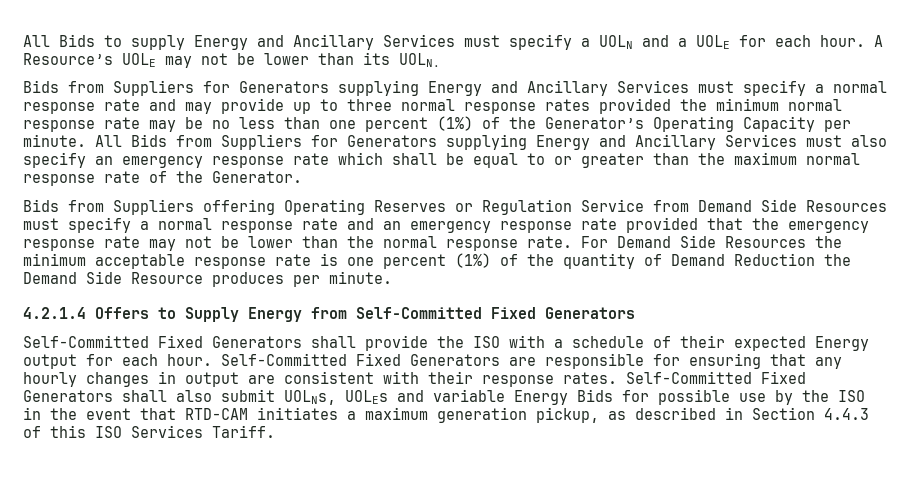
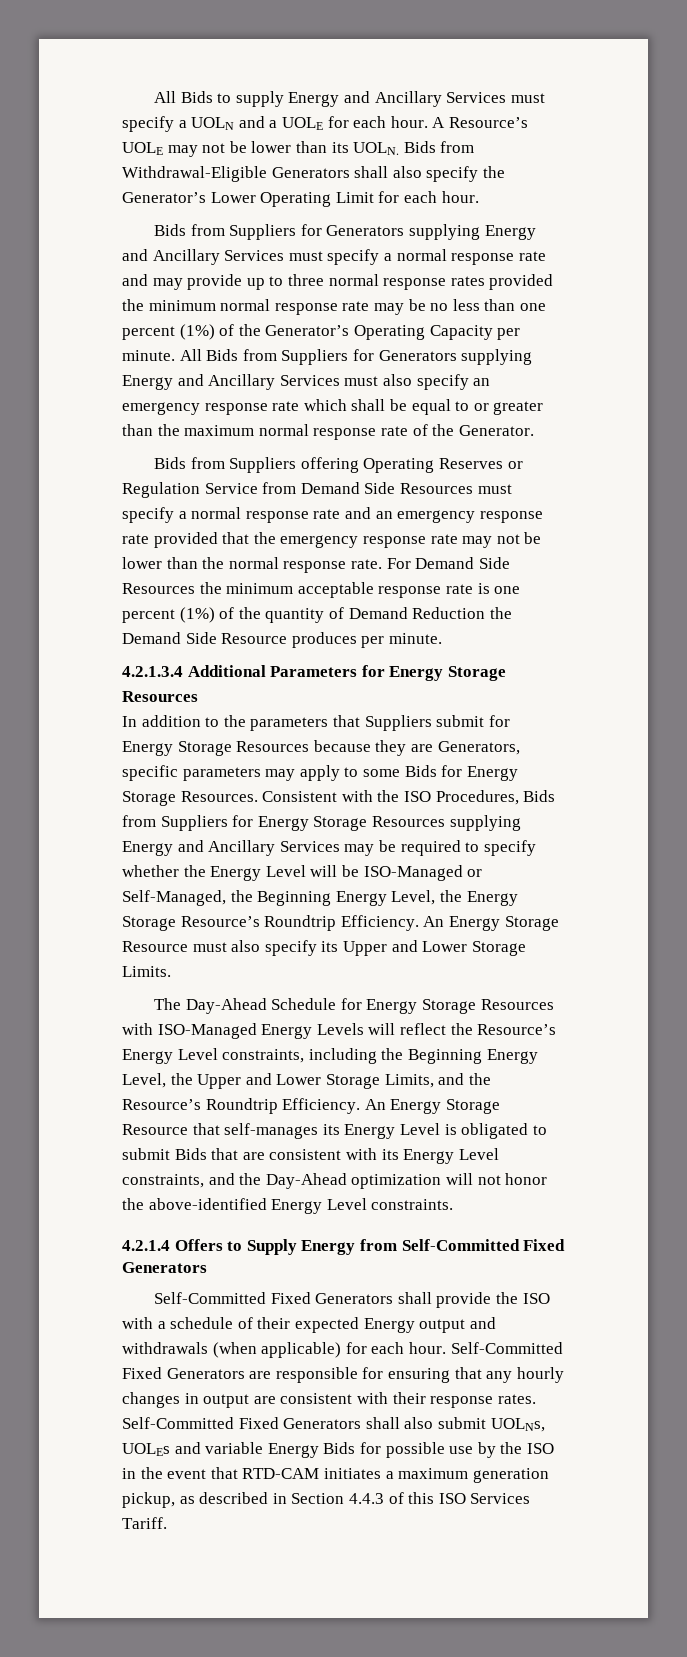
(440, 60) none -> [403,141,475,153] [122,166,505,182] [122,191,479,207] Bids from Withdrawal-Eligible Generators shall also specify the Generator’s Lower Operating Limit for each hour.
(392, 277) none -> [122,665,506,681] [122,691,198,702] [122,715,510,731] [122,740,520,756] [122,765,518,781] [122,790,556,806] [122,815,521,831] [122,840,536,856] [122,865,483,881] [122,890,518,906] [122,915,559,931] [122,940,526,956] [122,966,171,977] [154,998,554,1014] [122,1023,557,1039] [122,1048,538,1064] [122,1073,491,1089] [122,1098,500,1114] [122,1123,547,1139] [122,1148,499,1164] [122,1173,548,1189] [122,1198,454,1214] // 4.2.1.3.4 Additional Parameters for Energy Storage Resources // In addition to the parameters that Suppliers submit for Energy Storage Resources because they are Generators, specific parameters may apply to some Bids for Energy Storage Resources. Consistent with the ISO Procedures, Bids from Suppliers for Energy Storage Resources supplying Energy and Ancillary Services may be required to specify whether the Energy Level will be ISO-Managed or Self-Managed, the Beginning Energy Level, the Energy Storage Resource’s Roundtrip Efficiency. An Energy Storage Resource must also specify its Upper and Lower Storage Limits. // The Day-Ahead Schedule for Energy Storage Resources with ISO-Managed Energy Levels will reflect the Resource’s Energy Level constraints, including the Beginning Energy Level, the Upper and Lower Storage Limits, and the Resource’s Roundtrip Efficiency. An Energy Storage Resource that self-manages its Energy Level is obligated to submit Bids that are consistent with its Energy Level constraints, and the Day-Ahead optimization will not honor the above-identified Energy Level constraints.
(77, 361) none -> [469,1317,496,1329] [122,1342,342,1358] and withdrawals (when applicable)

